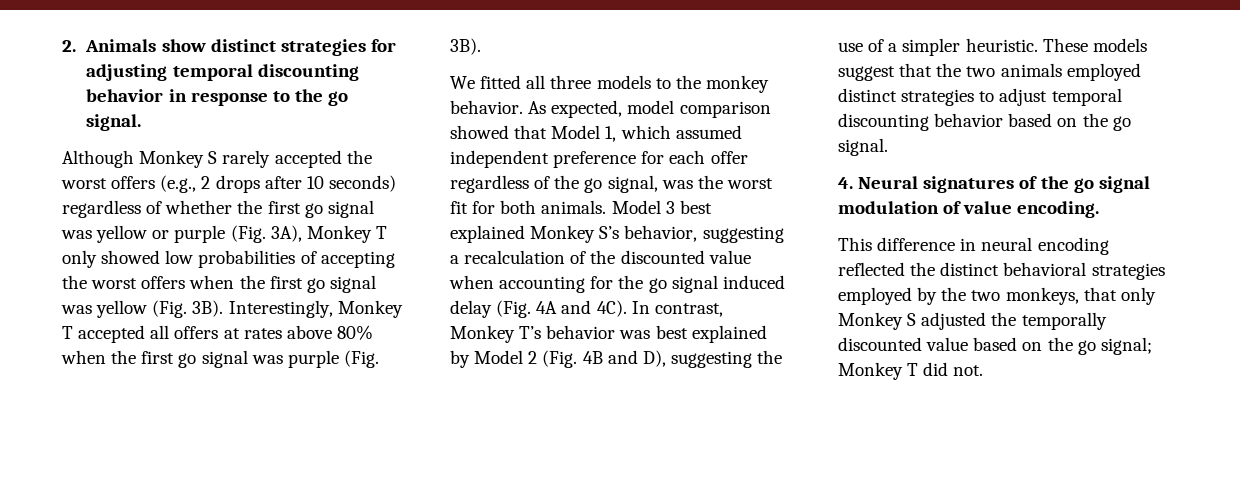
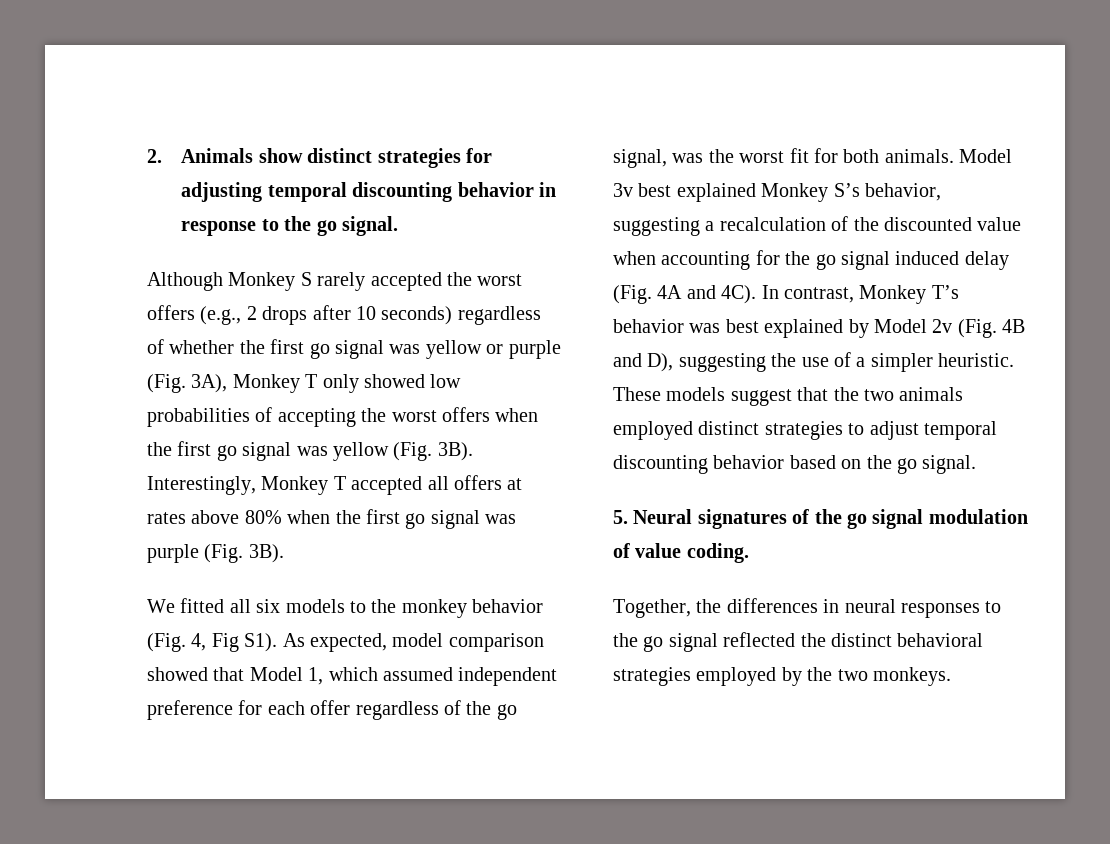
[550,75,592,89] three -> [256,599,281,613] six
[450,100,523,114] behavior. -> [472,599,544,613] [147,633,278,652] behavior (Fig. 4, Fig S1).
[665,201,675,214] 3 -> [613,183,633,197] 3v
[528,351,538,364] 2 -> [932,319,953,333] 2v
[838,177,853,189] 4. -> [613,510,628,524] 5.
[1017,201,1100,218] [838,237,1109,255] encoding. // This difference in neural encoding -> [686,543,749,563] [613,598,1002,618] [613,633,718,652] coding. // Together, the differences in neural responses to the go signal
[1005,287,1156,305] [838,312,1107,330] [838,337,1152,355] [838,362,984,380] monkeys, that only Monkey S adjusted the temporally discounted value based on the go signal; Monkey T did not. -> [873,667,951,686] monkeys.

